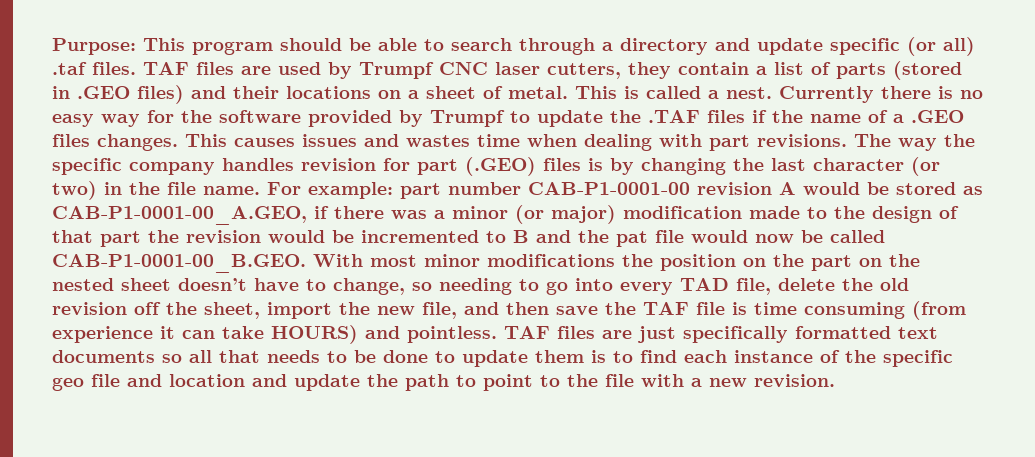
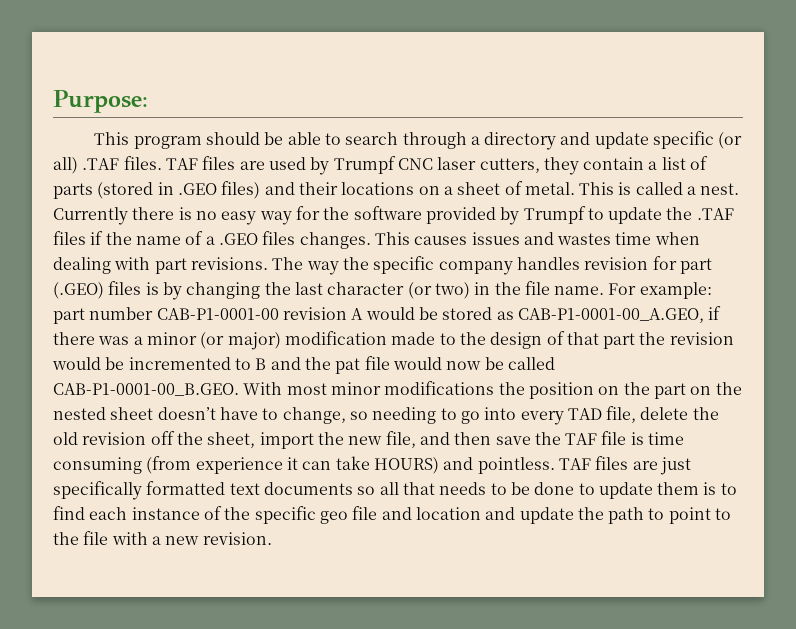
(136, 46) none -> (148, 101) //
[52,62,87,75] .taf -> [82,158,120,170] .TAF

